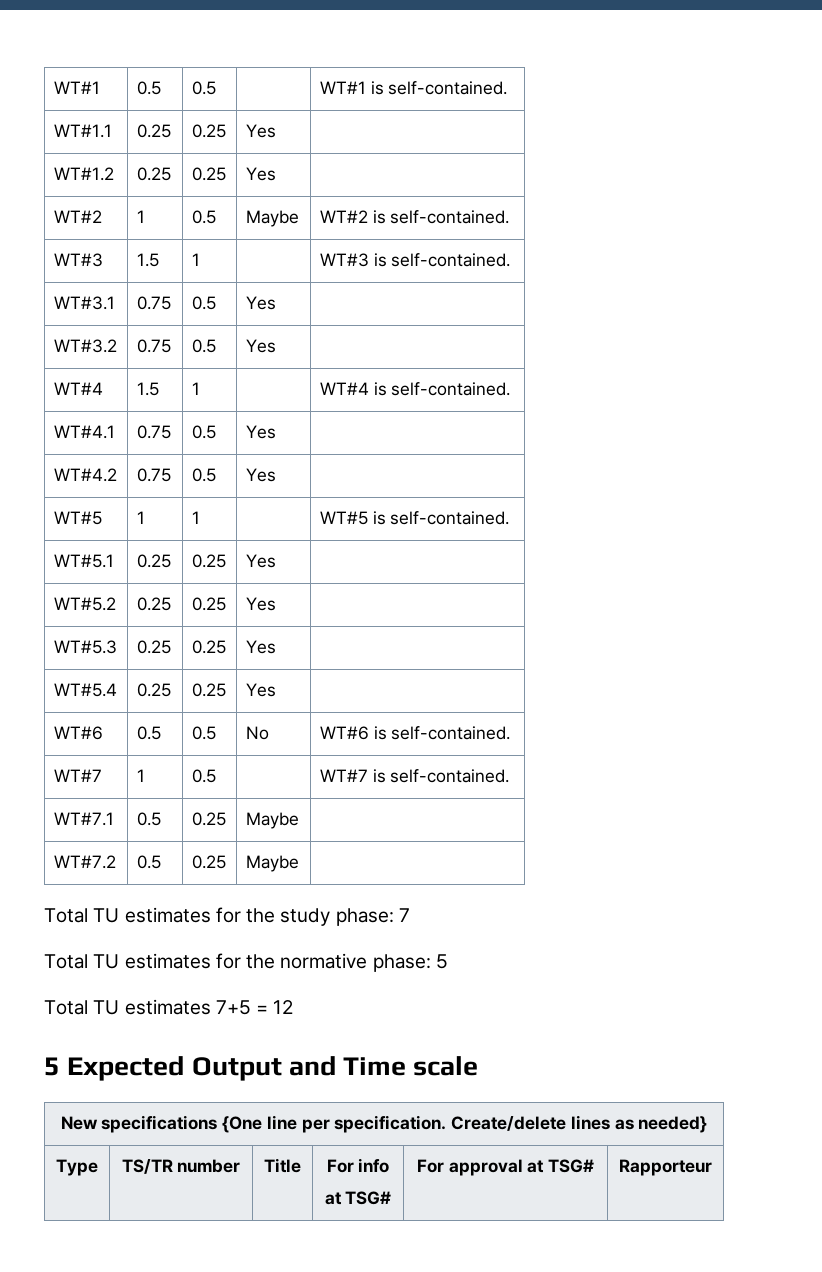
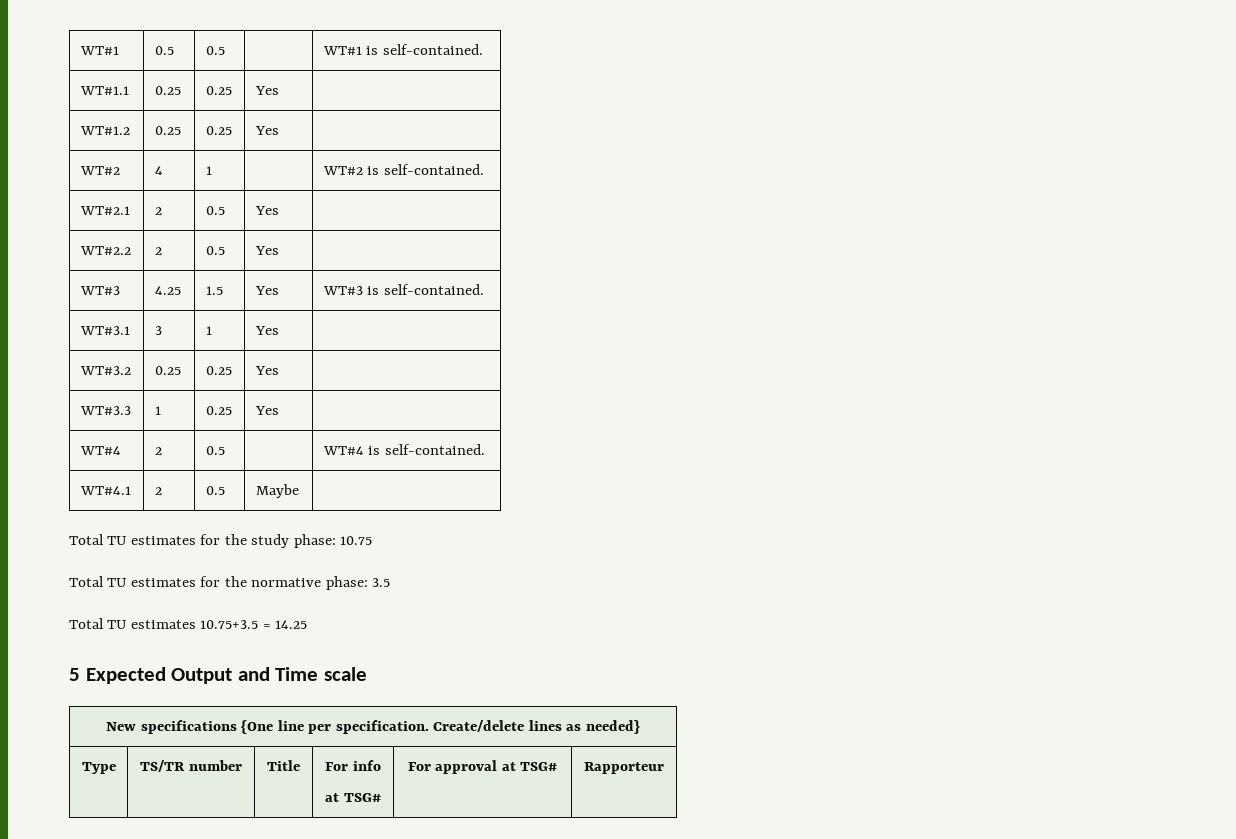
[136,210,145,223] [191,210,216,224] [245,210,299,227] | 1 | 0.5 | Maybe -> [154,166,163,175] [205,166,212,175] | 4 | 1 |
[53,253,103,267] [136,253,159,267] [191,253,200,266] // WT#3 | 1.5 | 1 | -> [79,206,130,215] [154,207,162,215] [205,206,225,215] [254,206,279,215] [79,246,131,255] [154,247,162,255] [205,246,225,255] [254,246,279,255] [79,286,120,295] [154,286,181,295] [205,286,223,295] [254,286,279,295] // WT#2.1 | 2 | 0.5 | Yes | // WT#2.2 | 2 | 0.5 | Yes | // WT#3 | 4.25 | 1.5 | Yes
[136,296,171,310] [191,296,216,310] 0.75 | 0.5 -> [154,326,162,335] [205,326,212,335] 3 | 1
[136,339,171,353] [191,339,216,353] 0.75 | 0.5 -> [154,366,181,375] [205,366,232,375] [254,366,279,375] [79,406,131,415] [154,406,161,415] [205,406,232,415] 0.25 | 0.25 | Yes | // WT#3.3 | 1 | 0.25
[136,382,159,396] [191,382,200,395] 1.5 | 1 -> [154,447,162,455] [205,446,225,455] 2 | 0.5
[136,425,171,439] [191,425,216,439] [245,425,276,439] [53,468,117,482] [136,468,171,482] [191,468,216,482] [245,468,276,482] [53,511,102,525] [136,511,145,524] [191,511,200,524] [319,511,510,525] [53,554,114,568] [136,554,171,568] [191,554,226,568] [245,554,276,568] [53,597,116,611] [136,597,171,611] [191,597,226,611] [245,597,276,611] [53,640,117,654] [136,640,171,654] [191,640,226,654] [245,640,276,654] [53,683,117,697] [136,683,171,697] [191,683,226,697] [245,683,276,697] [53,726,103,740] [136,726,161,740] [191,726,216,740] [245,726,269,740] [319,726,511,740] [53,769,102,782] [136,769,145,782] [191,769,216,783] [319,769,510,783] [53,812,114,826] [136,812,161,826] [191,812,226,826] [245,812,299,829] [53,855,116,869] [136,855,161,869] [191,855,226,869] 0.75 | 0.5 | Yes | // WT#4.2 | 0.75 | 0.5 | Yes | // WT#5 | 1 | 1 | | WT#5 is self-contained. // WT#5.1 | 0.25 | 0.25 | Yes | // WT#5.2 | 0.25 | 0.25 | Yes | // WT#5.3 | 0.25 | 0.25 | Yes | // WT#5.4 | 0.25 | 0.25 | Yes | // WT#6 | 0.5 | 0.5 | No | WT#6 is self-contained. // WT#7 | 1 | 0.5 | | WT#7 is self-contained. // WT#7.1 | 0.5 | 0.25 | Maybe | // WT#7.2 | 0.5 | 0.25 -> [154,487,162,495] [205,486,225,495] 2 | 0.5
[398,908,410,922] 7 -> [340,536,373,545] 10.75
[435,954,448,969] [44,999,294,1015] 5 // Total TU estimates 7+5 = 12 -> [372,578,391,587] [69,618,308,629] 3.5 // Total TU estimates 10.75+3.5 = 14.25

